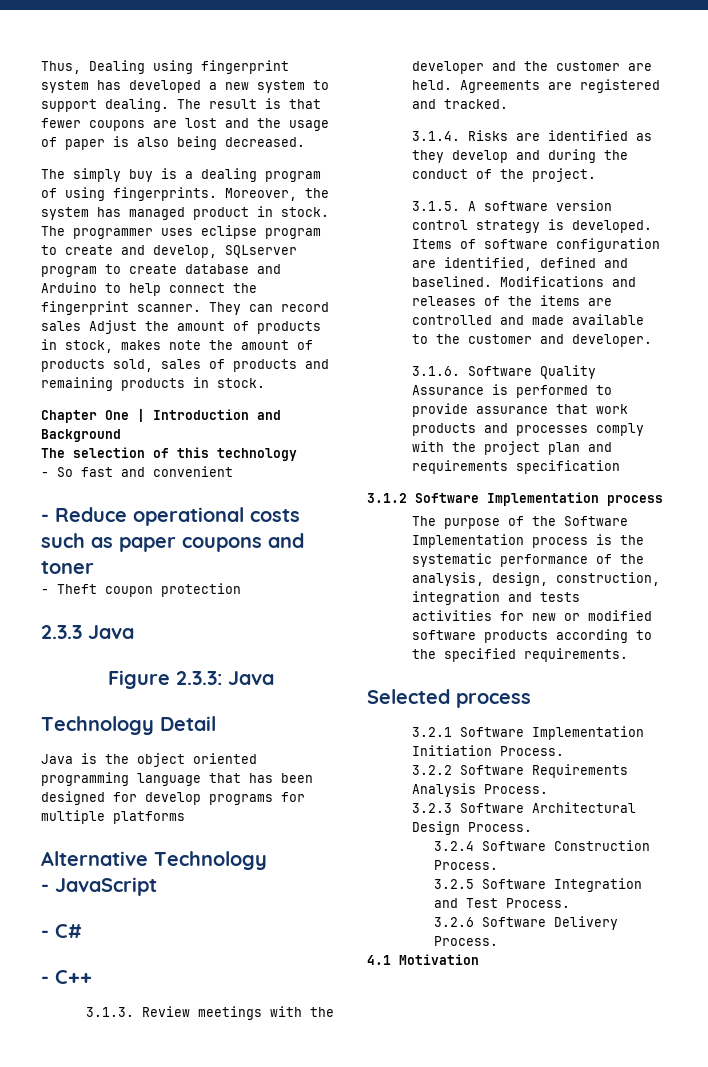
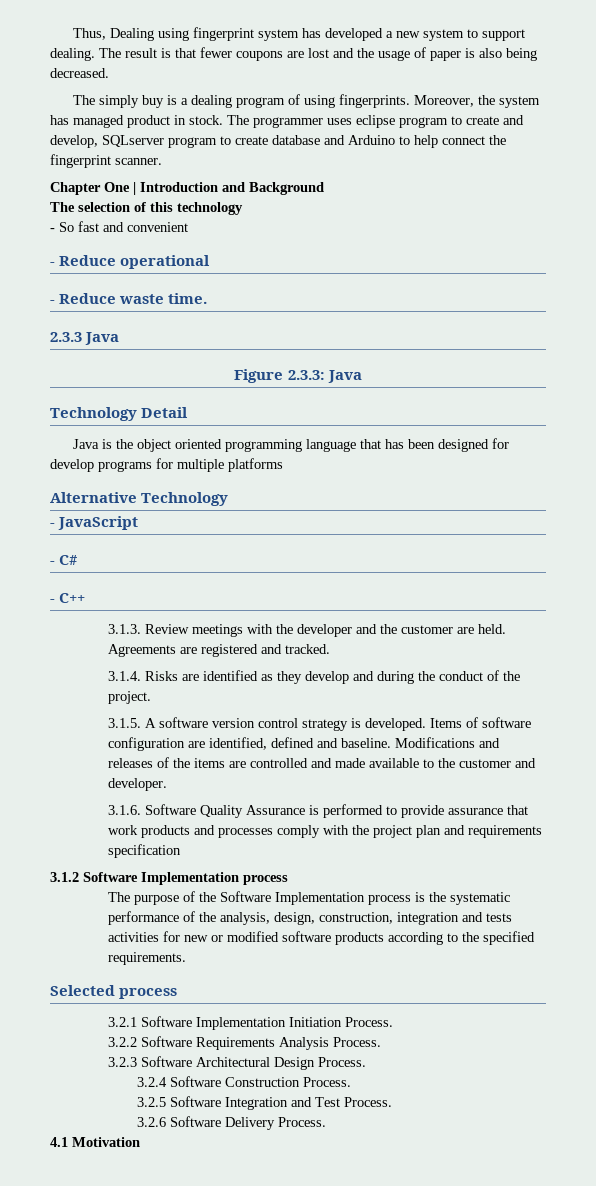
[209,302,329,315] [41,320,321,334] [41,339,313,353] [41,359,329,372] [41,377,265,391] They can record sales Adjust the amount of products in stock, makes note the amount of products sold, sales of products and remaining products in stock. -> (162, 161) none
[250,509,300,522] [41,533,304,552] [41,561,94,574] [41,583,241,597] costs such as paper coupons and toner // - Theft coupon protection -> [50,293,208,304] // - Reduce waste time.
[411,276,492,287] baselined. -> [340,738,391,748] baseline.

